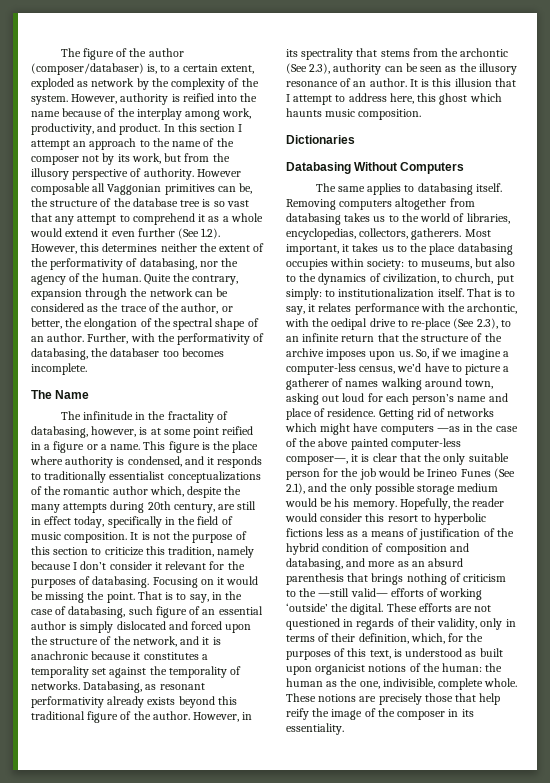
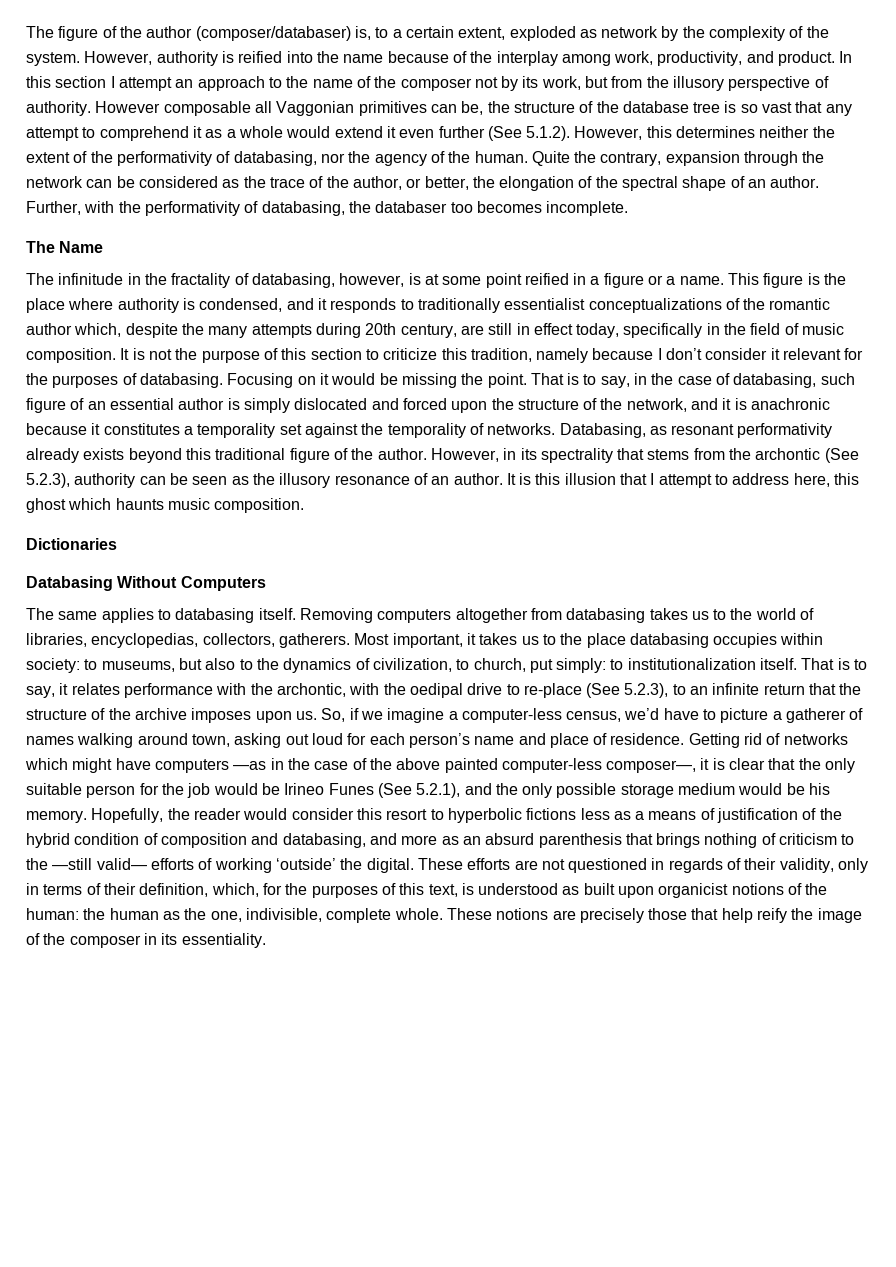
[201,228,221,239] 1.2). -> [526,126,571,141] 5.1.2).
[309,63,331,74] 2.3), -> [26,473,70,488] 5.2.3),
[476,318,498,329] 2.3), -> [624,683,669,698] 5.2.3),
[286,483,305,494] 2.1), -> [416,783,461,798] 5.2.1),

